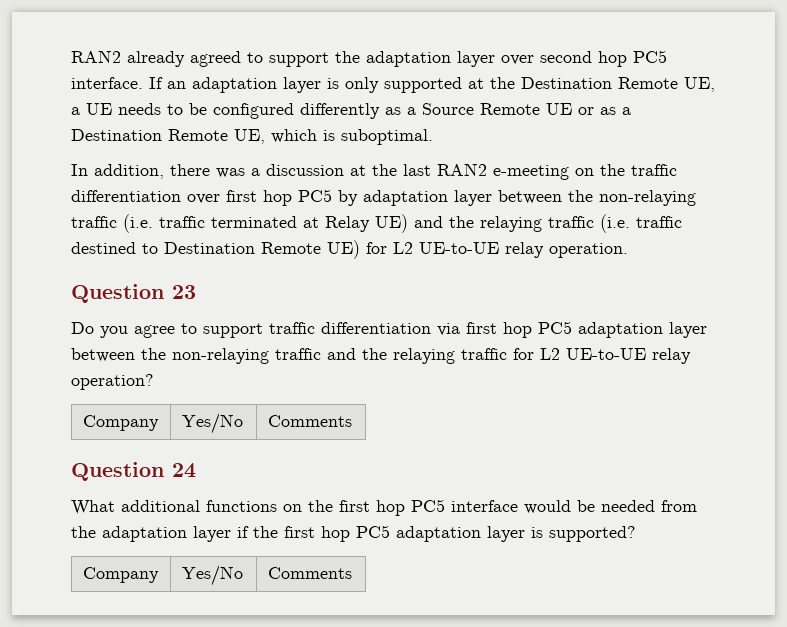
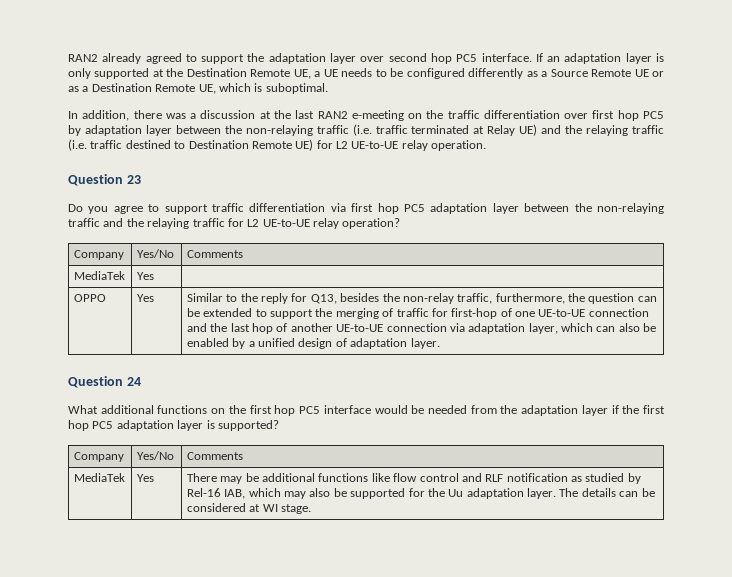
(352, 421) none -> [73,271,125,280] [136,272,154,280] [73,294,106,302] [136,294,154,302] [186,293,657,304] [186,308,649,319] [186,323,657,334] [186,338,440,349] // MediaTek | Yes | // OPPO | Yes | Similar to the reply for Q13, besides the non-relay traffic, furthermore, the question can be extended to support the merging of traffic for first-hop of one UE-to-UE connection and the last hop of another UE-to-UE connection via adaptation layer, which can also be enabled by a unified design of adaptation layer.
(352, 573) none -> [73,473,125,482] [136,474,154,482] [186,473,641,484] [186,488,655,499] [186,503,312,514] // MediaTek | Yes | There may be additional functions like flow control and RLF notification as studied by Rel-16 IAB, which may also be supported for the Uu adaptation layer. The details can be considered at WI stage.

